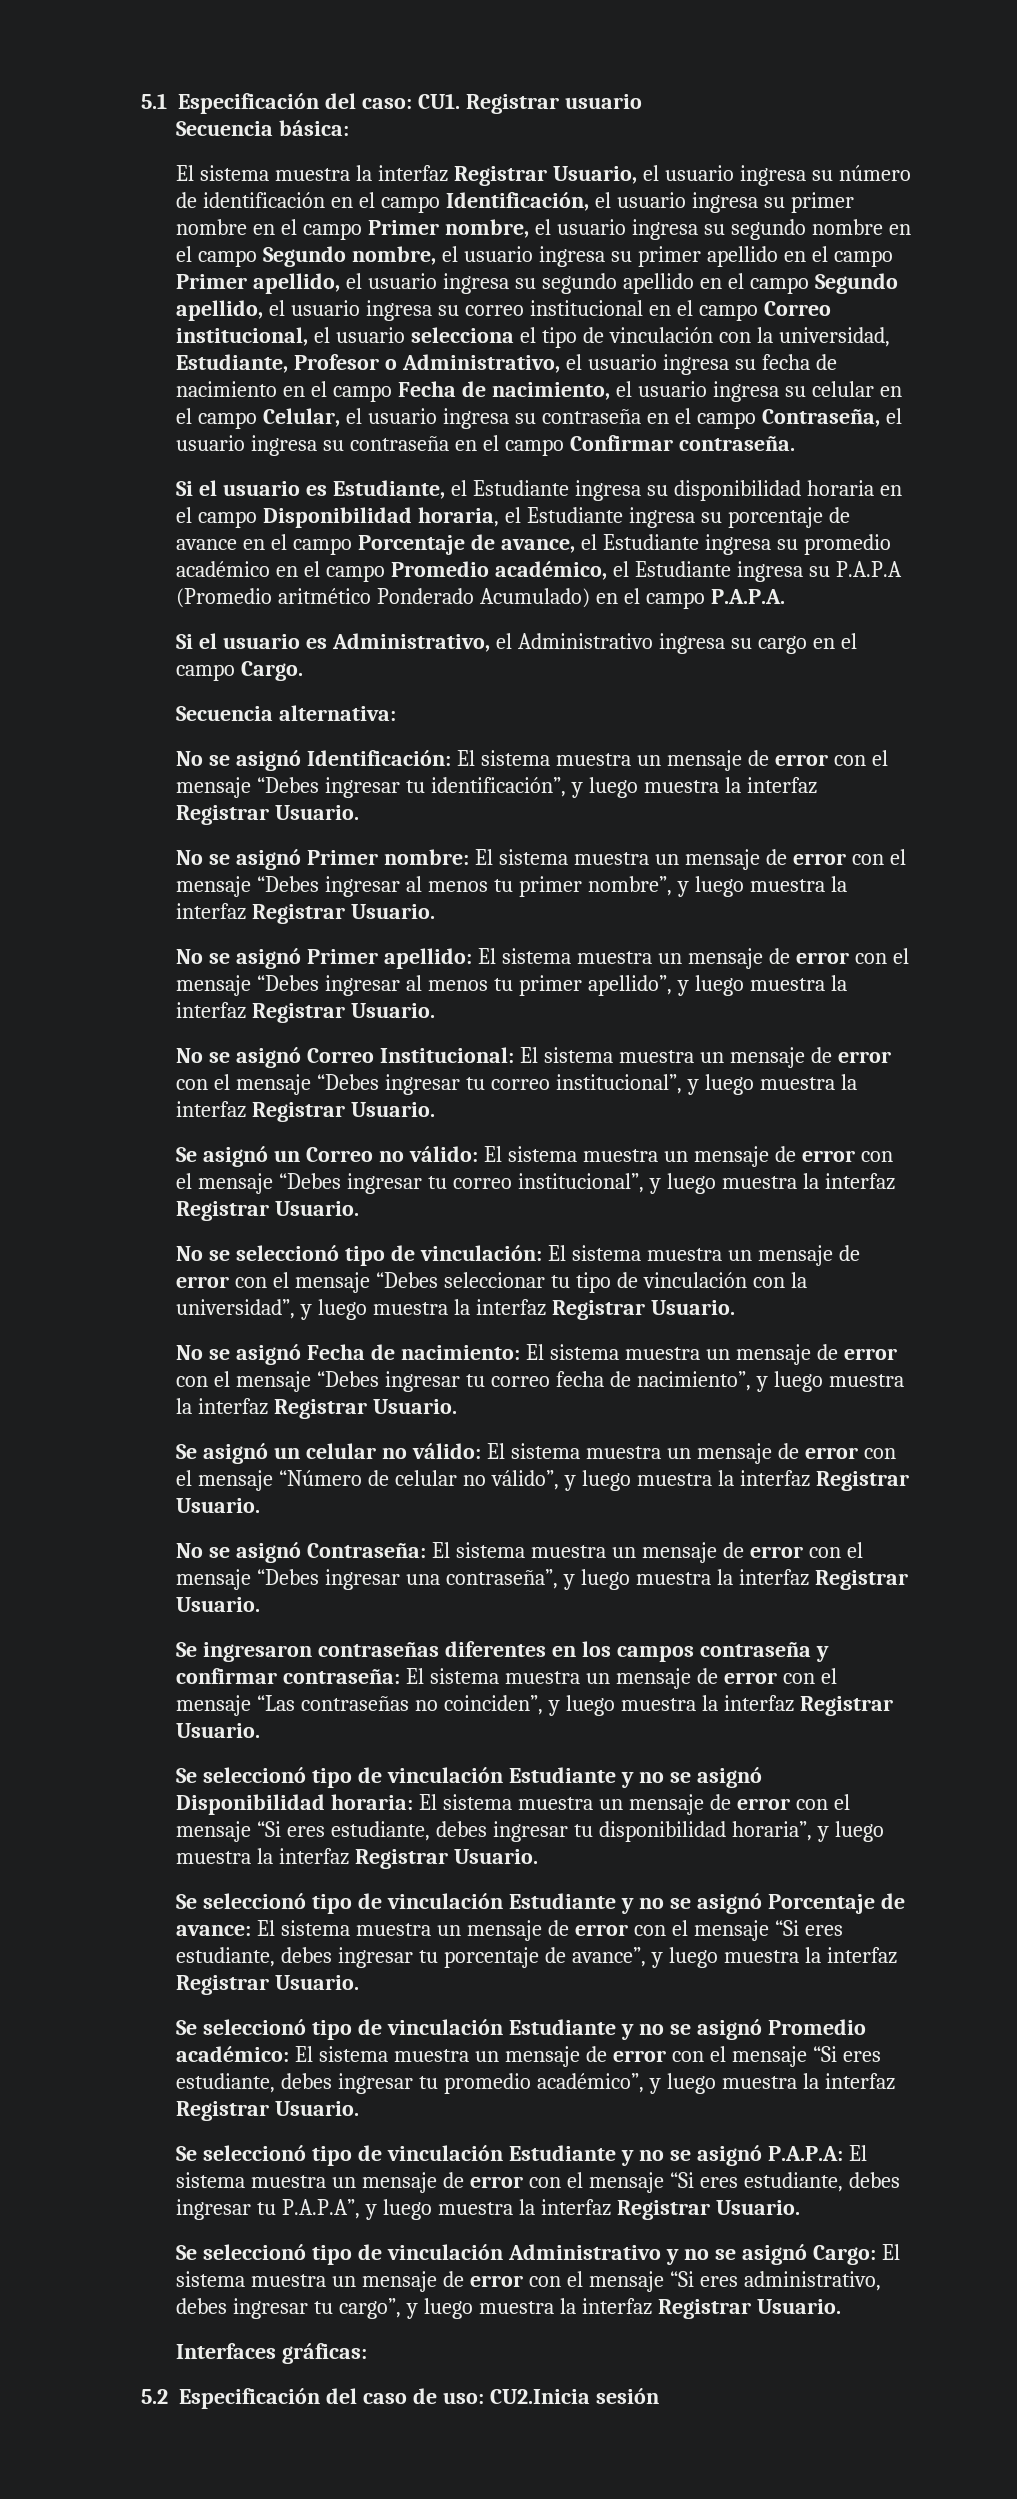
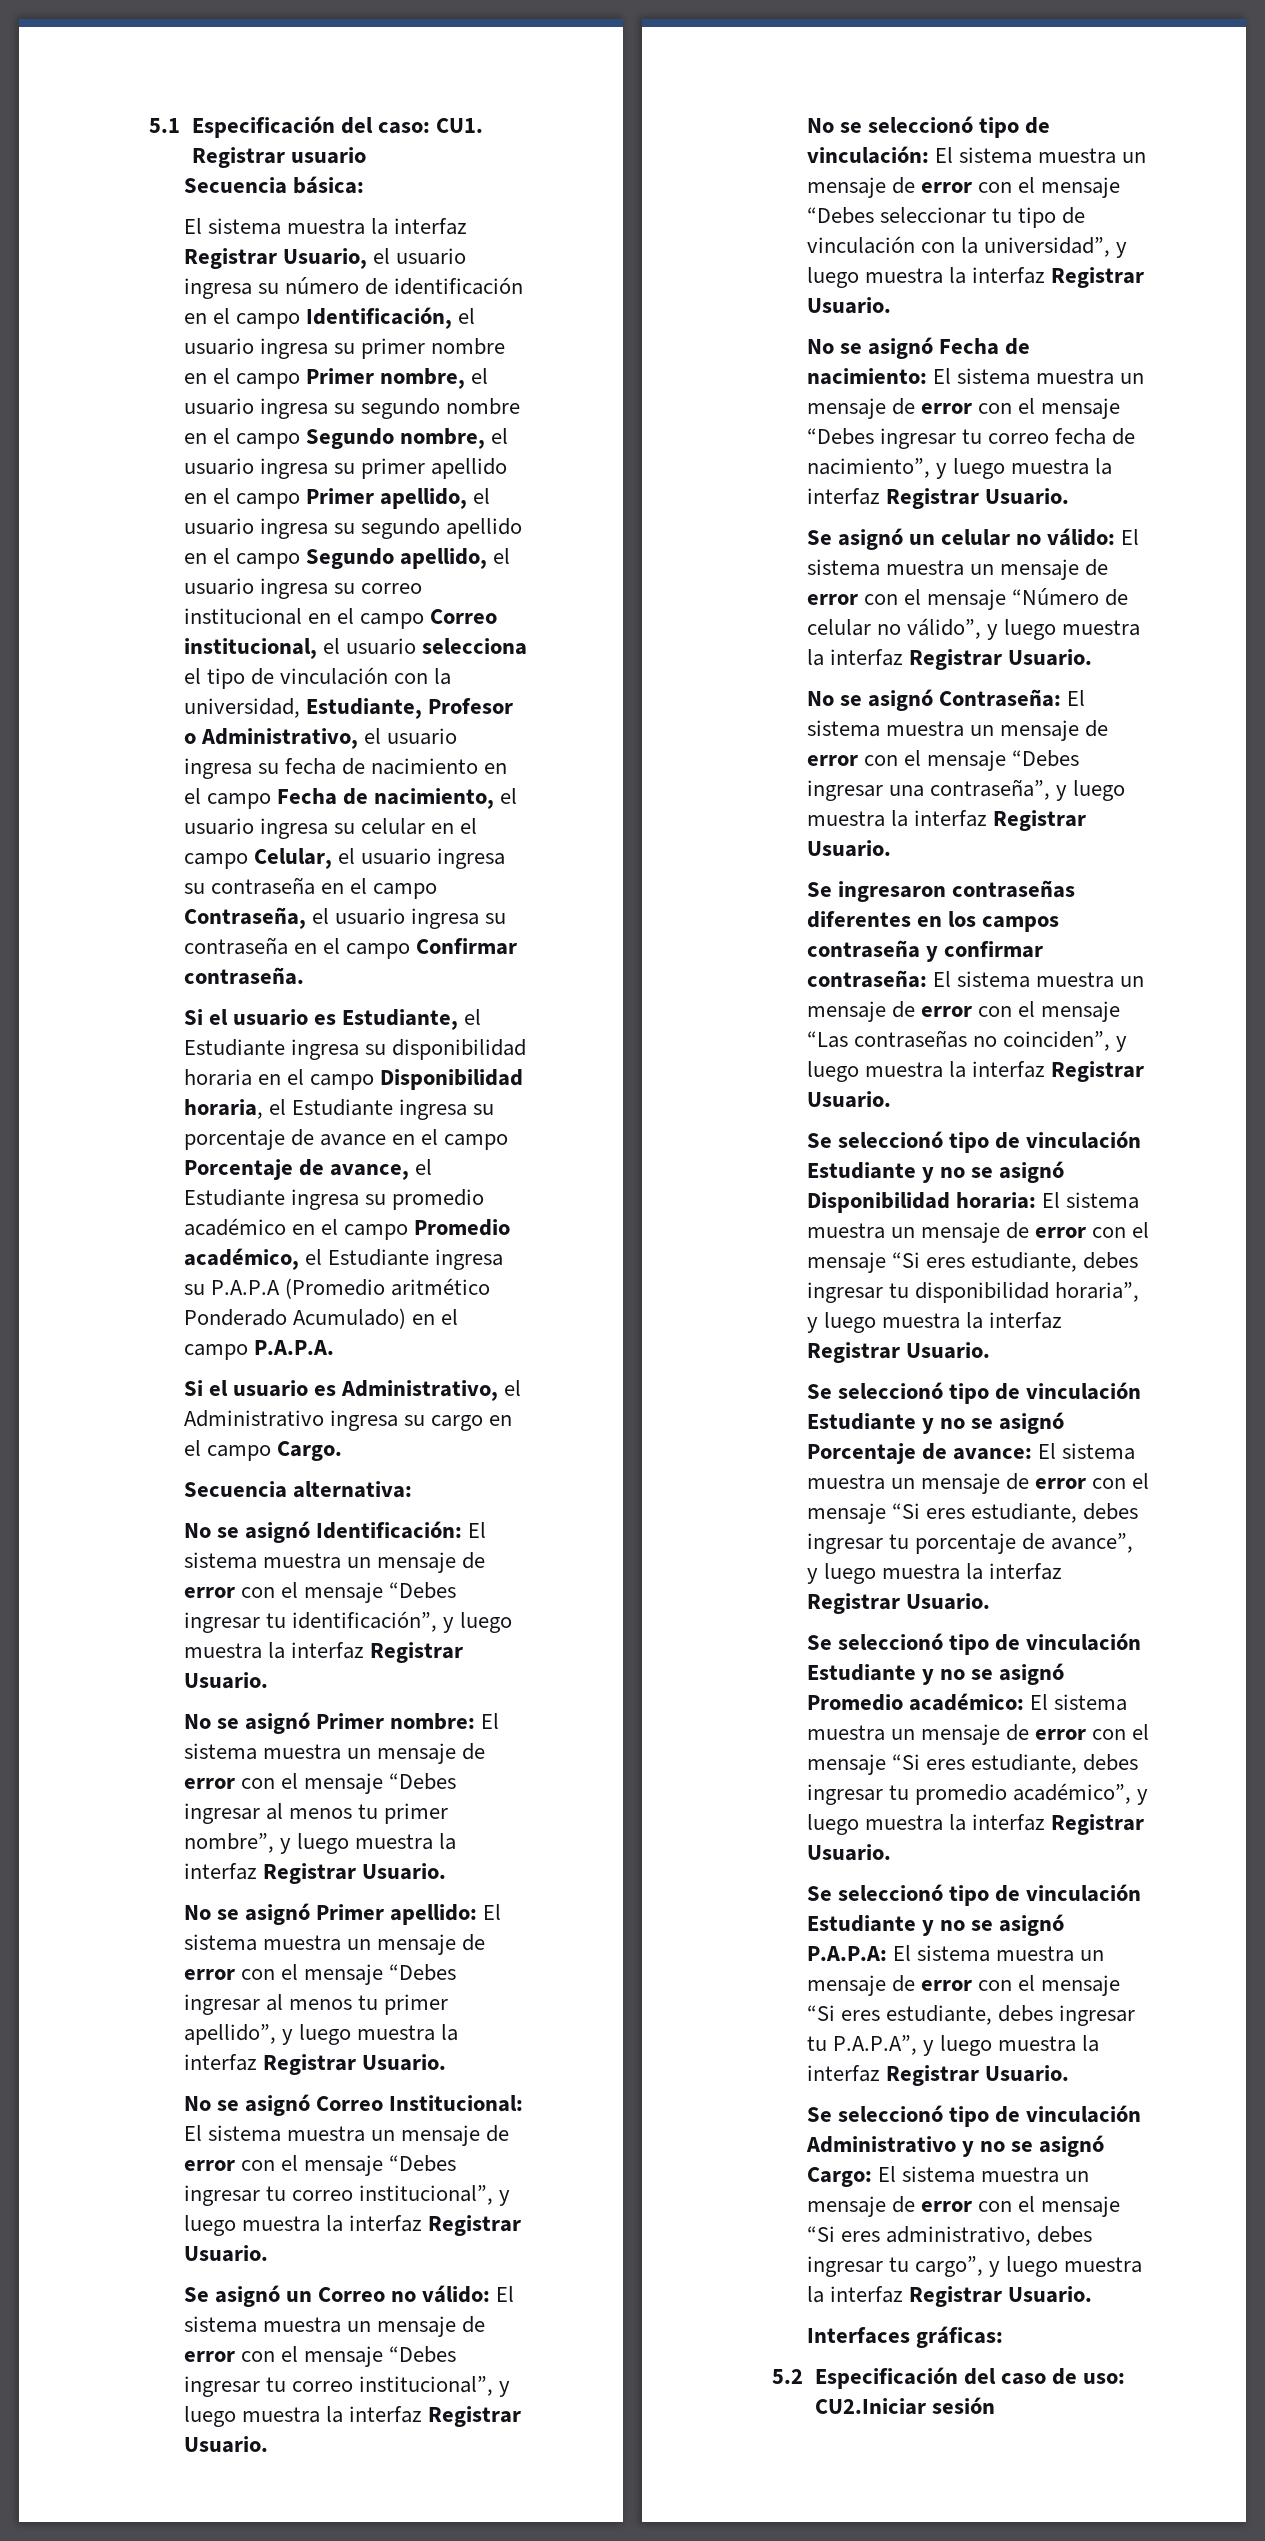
[489,2389,590,2404] CU2.Inicia -> [814,2398,926,2415] CU2.Iniciar

